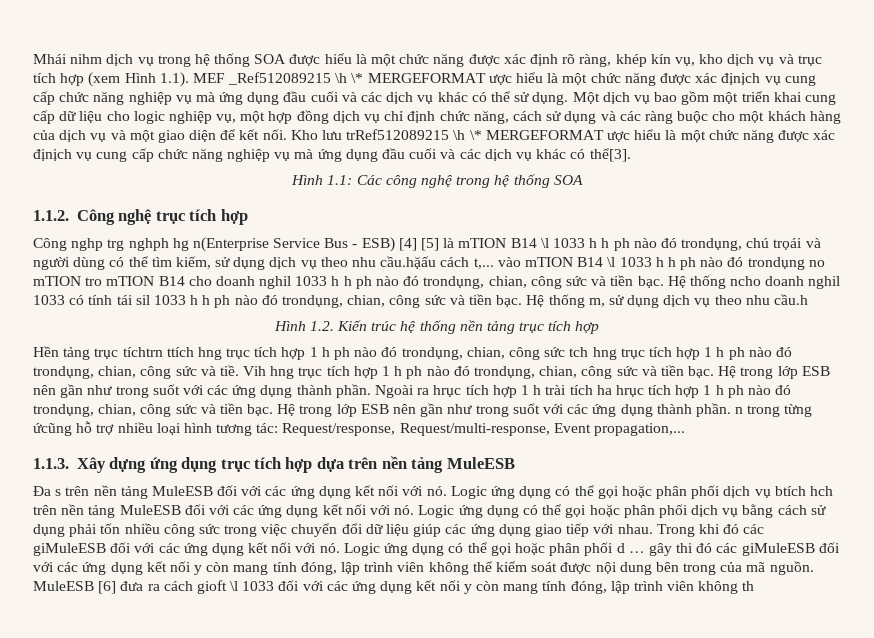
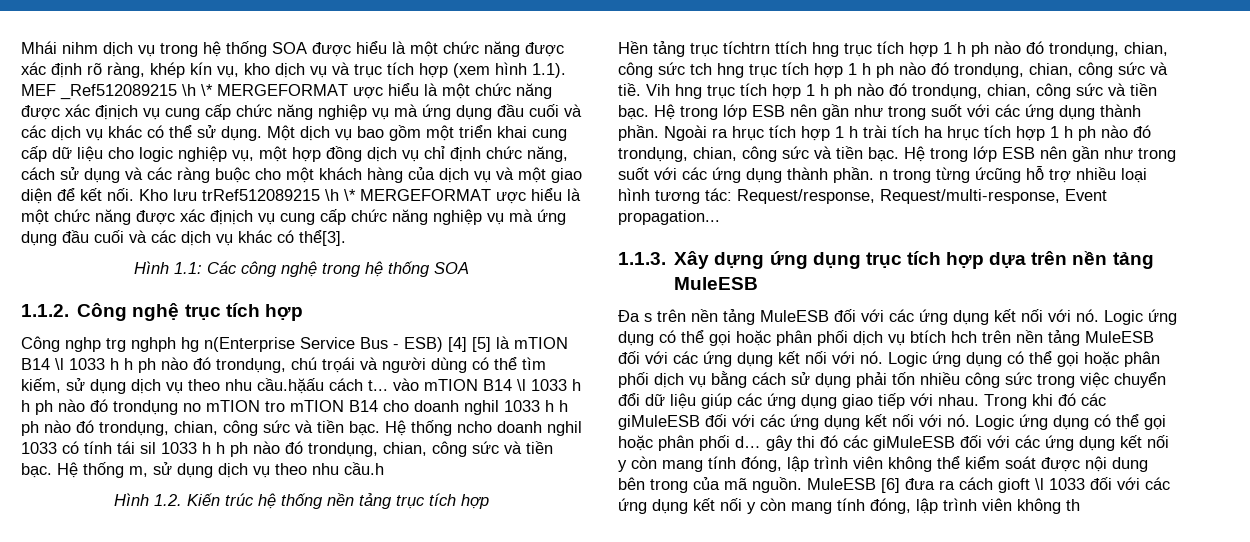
[124,73,156,83] Hình -> [495,62,527,75] hình
[473,258,494,269] t,... -> [368,380,388,391] t...
[594,423,686,436] propagation,... -> [618,210,720,225] propagation...
[616,543,645,553] d … -> [735,436,761,448] d…

